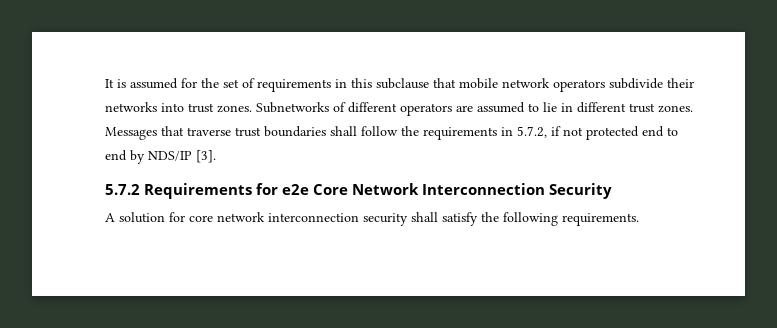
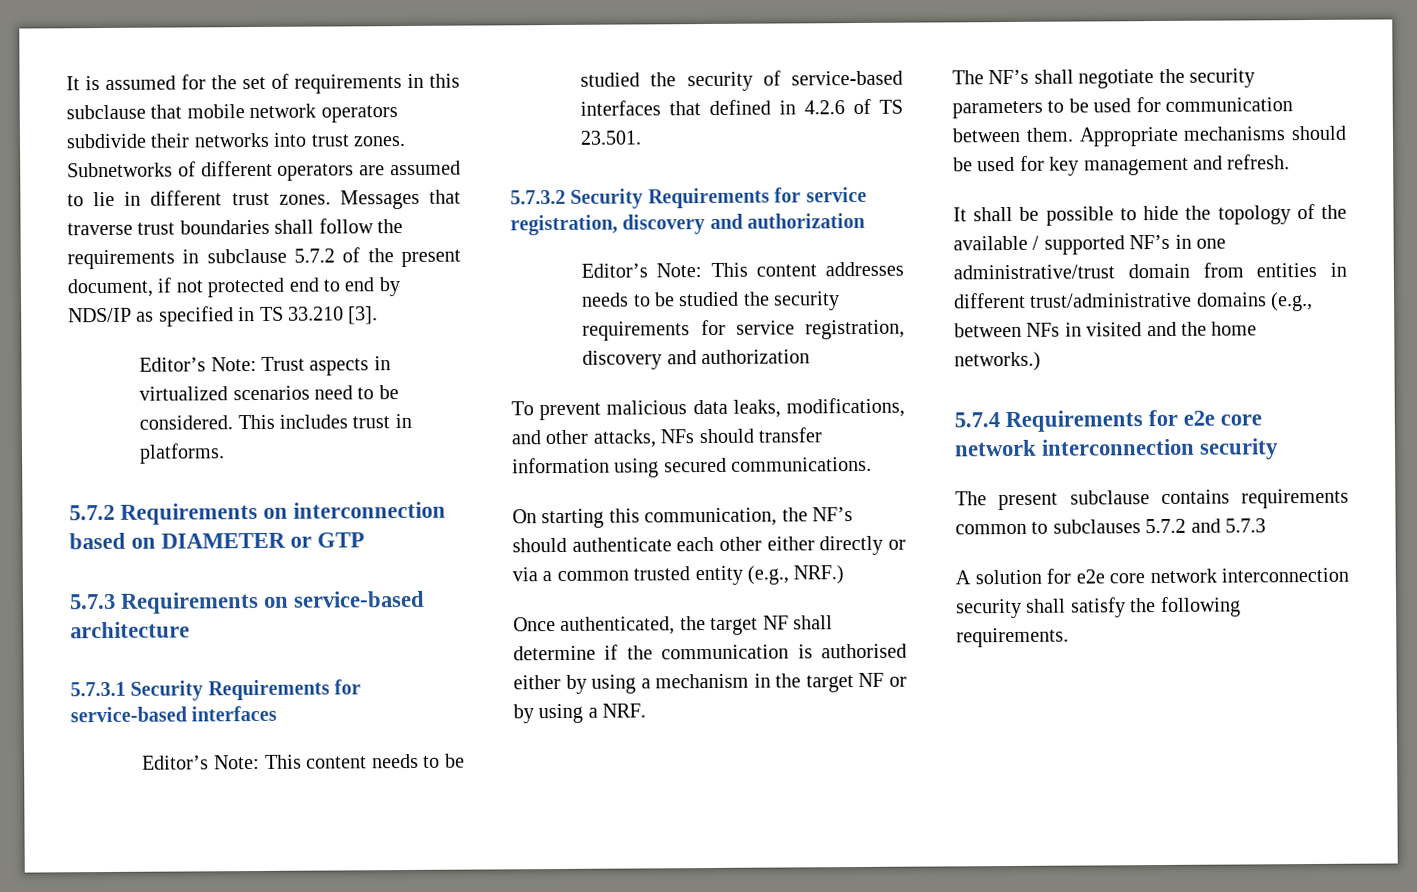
[517,126,547,138] 5.7.2, -> [206,247,461,268] [67,278,153,298] subclause 5.7.2 of the present document,
[196,150,216,163] [105,183,612,199] [3]. // 5.7.2 Requirements for e2e Core Network Interconnection Security -> [136,306,379,327] [139,356,391,376] [139,385,399,401] [139,413,412,430] [139,443,226,464] [69,501,447,525] [69,532,366,550] [69,590,426,614] [70,621,190,639] [70,679,362,701] [70,705,278,723] [142,753,465,770] [580,70,903,92] [580,98,903,116] [580,130,642,145] [510,186,867,209] [510,212,866,236] [581,261,904,278] [581,291,841,311] [582,319,905,341] [582,349,811,370] [511,397,905,421] [511,427,822,448] [512,456,873,478] [512,507,853,529] [512,535,906,556] [512,565,845,586] [513,615,833,635] [513,643,907,661] [513,672,907,694] [513,703,647,724] [952,68,1255,89] [952,96,1293,119] [952,125,1346,147] [953,154,1291,176] [953,203,1347,226] [953,234,1226,255] [953,262,1347,280] [953,291,1314,312] [954,321,1258,338] [954,351,1041,372] [954,409,1263,433] [954,438,1280,460] [955,488,1349,511] [955,518,1266,535] as specified in TS 33.210 [3]. // Editor’s Note: Trust aspects in virtualized scenarios need to be considered. This includes trust in platforms. // 5.7.2 Requirements on interconnection based on DIAMETER or GTP // 5.7.3 Requirements on service-based architecture // 5.7.3.1 Security Requirements for service-based interfaces // Editor’s Note: This content needs to be studied the security of service-based interfaces that defined in 4.2.6 of TS 23.501. // 5.7.3.2 Security Requirements for service registration, discovery and authorization // Editor’s Note: This content addresses needs to be studied the security requirements for service registration, discovery and authorization // To prevent malicious data leaks, modifications, and other attacks, NFs should transfer information using secured communications. // On starting this communication, the NF’s should authenticate each other either directly or via a common trusted entity (e.g., NRF.) // Once authenticated, the target NF shall determine if the communication is authorised either by using a mechanism in the target NF or by using a NRF. // The NF’s shall negotiate the security parameters to be used for communication between them. Appropriate mechanisms should be used for key management and refresh. // It shall be possible to hide the topology of the available / supported NF’s in one administrative/trust domain from entities in different trust/administrative domains (e.g., between NFs in visited and the home networks.) // 5.7.4 Requirements for e2e core network interconnection security // The present subclause contains requirements common to subclauses 5.7.2 and 5.7.3
(185, 217) none -> [1075,569,1105,584] e2e

